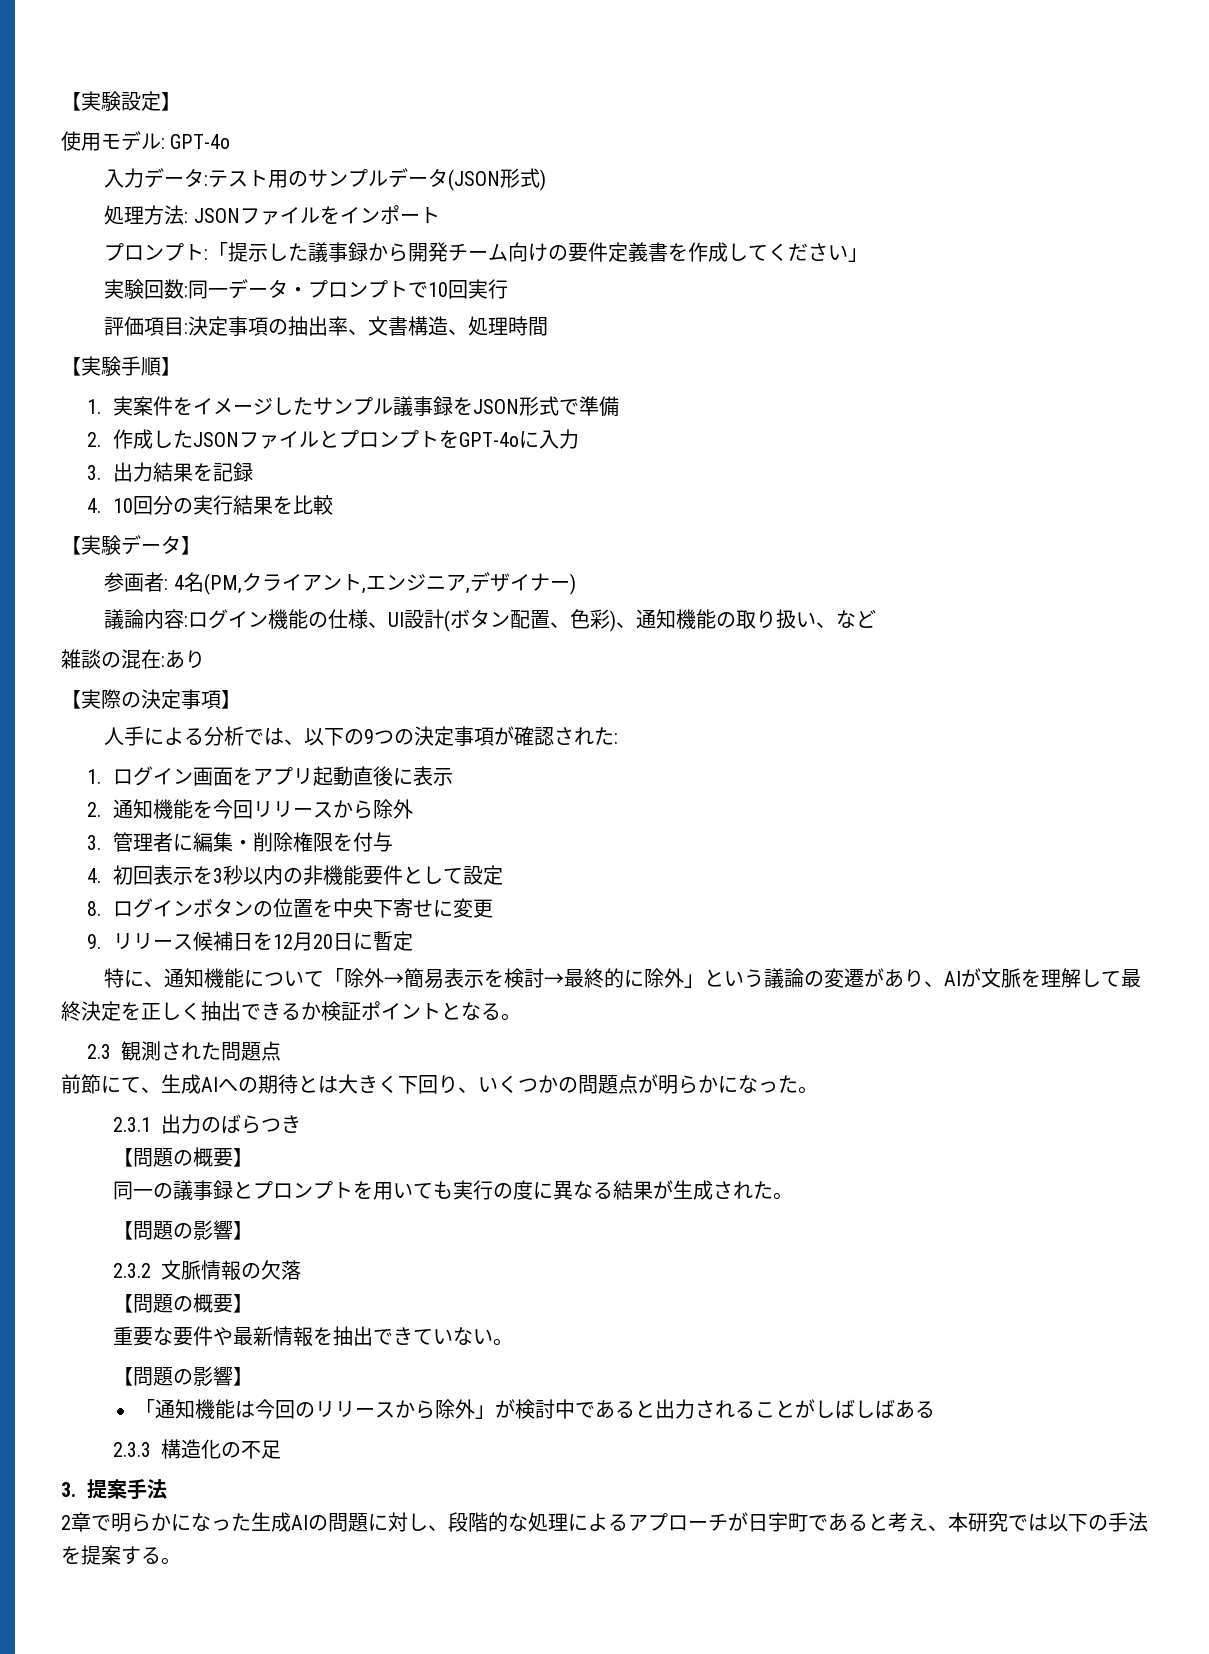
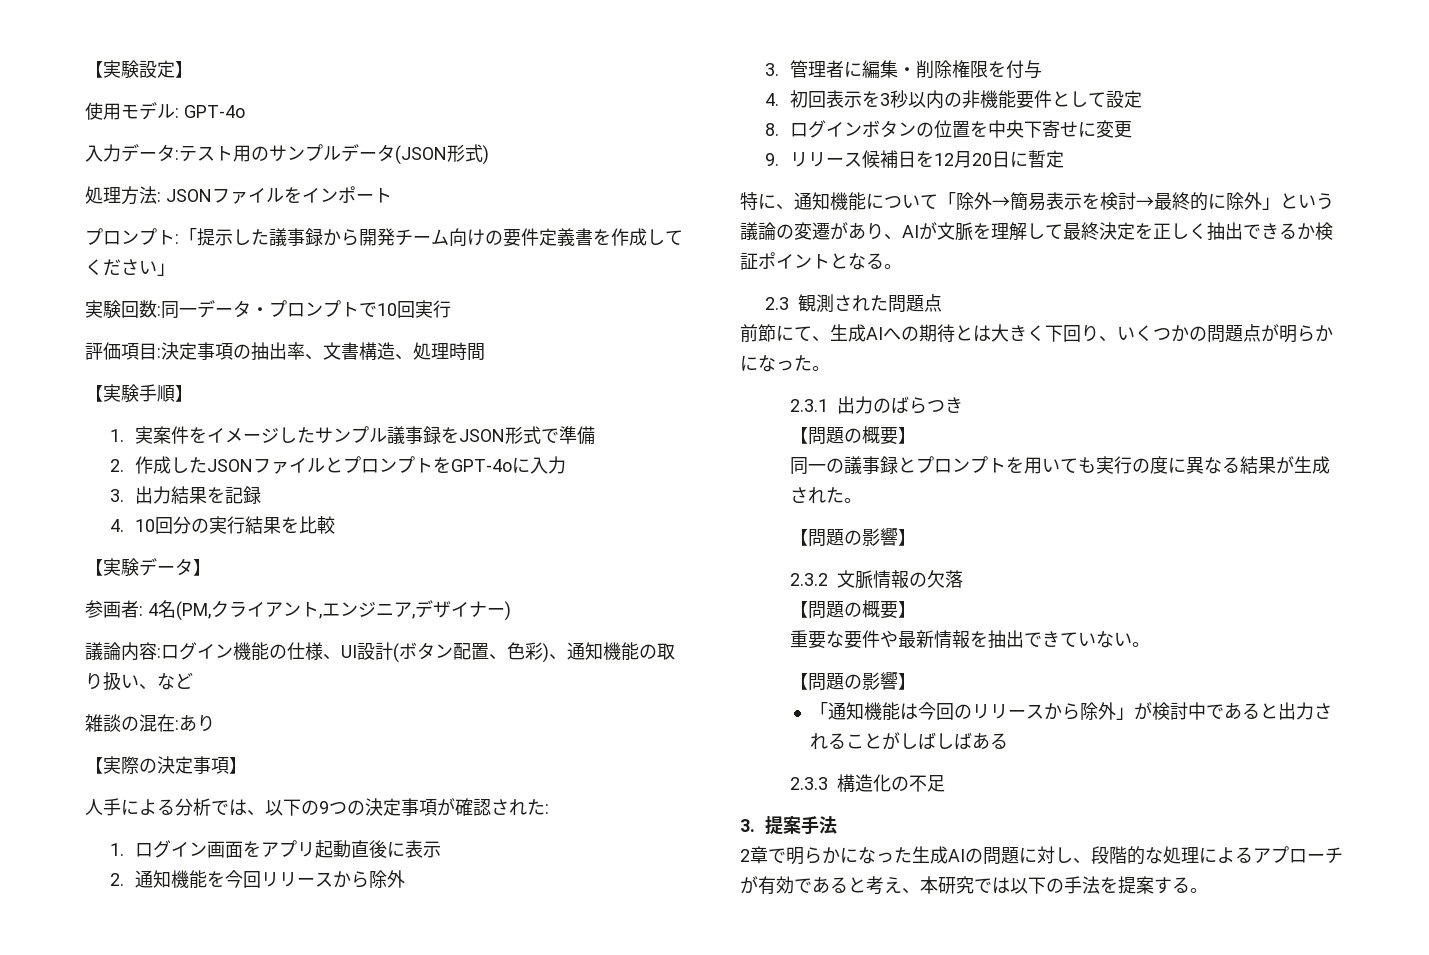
[748,1512,808,1532] 日宇町 -> [758,876,794,895] 有効

